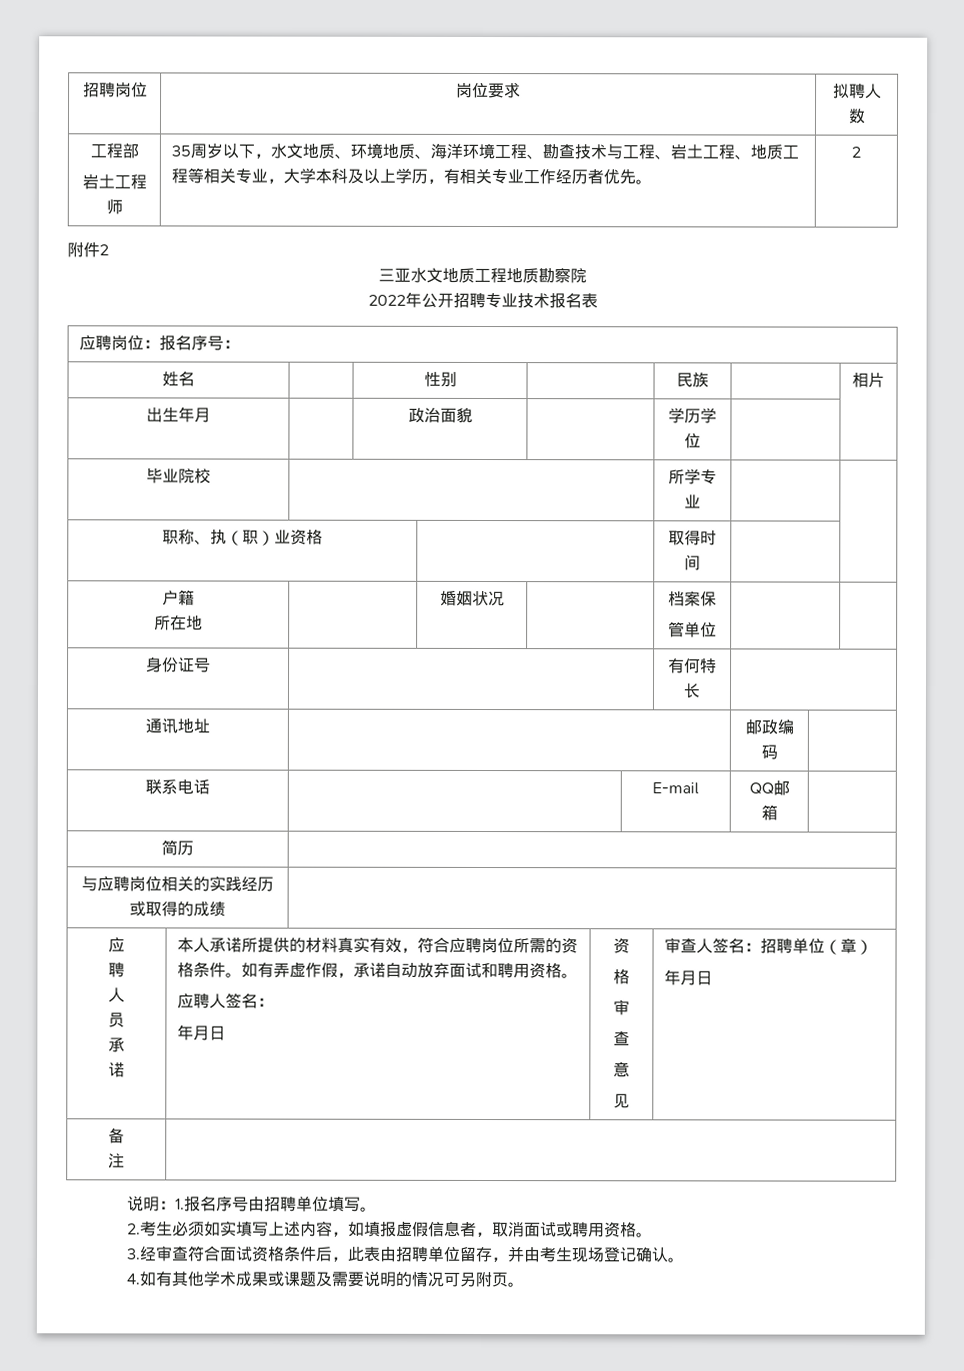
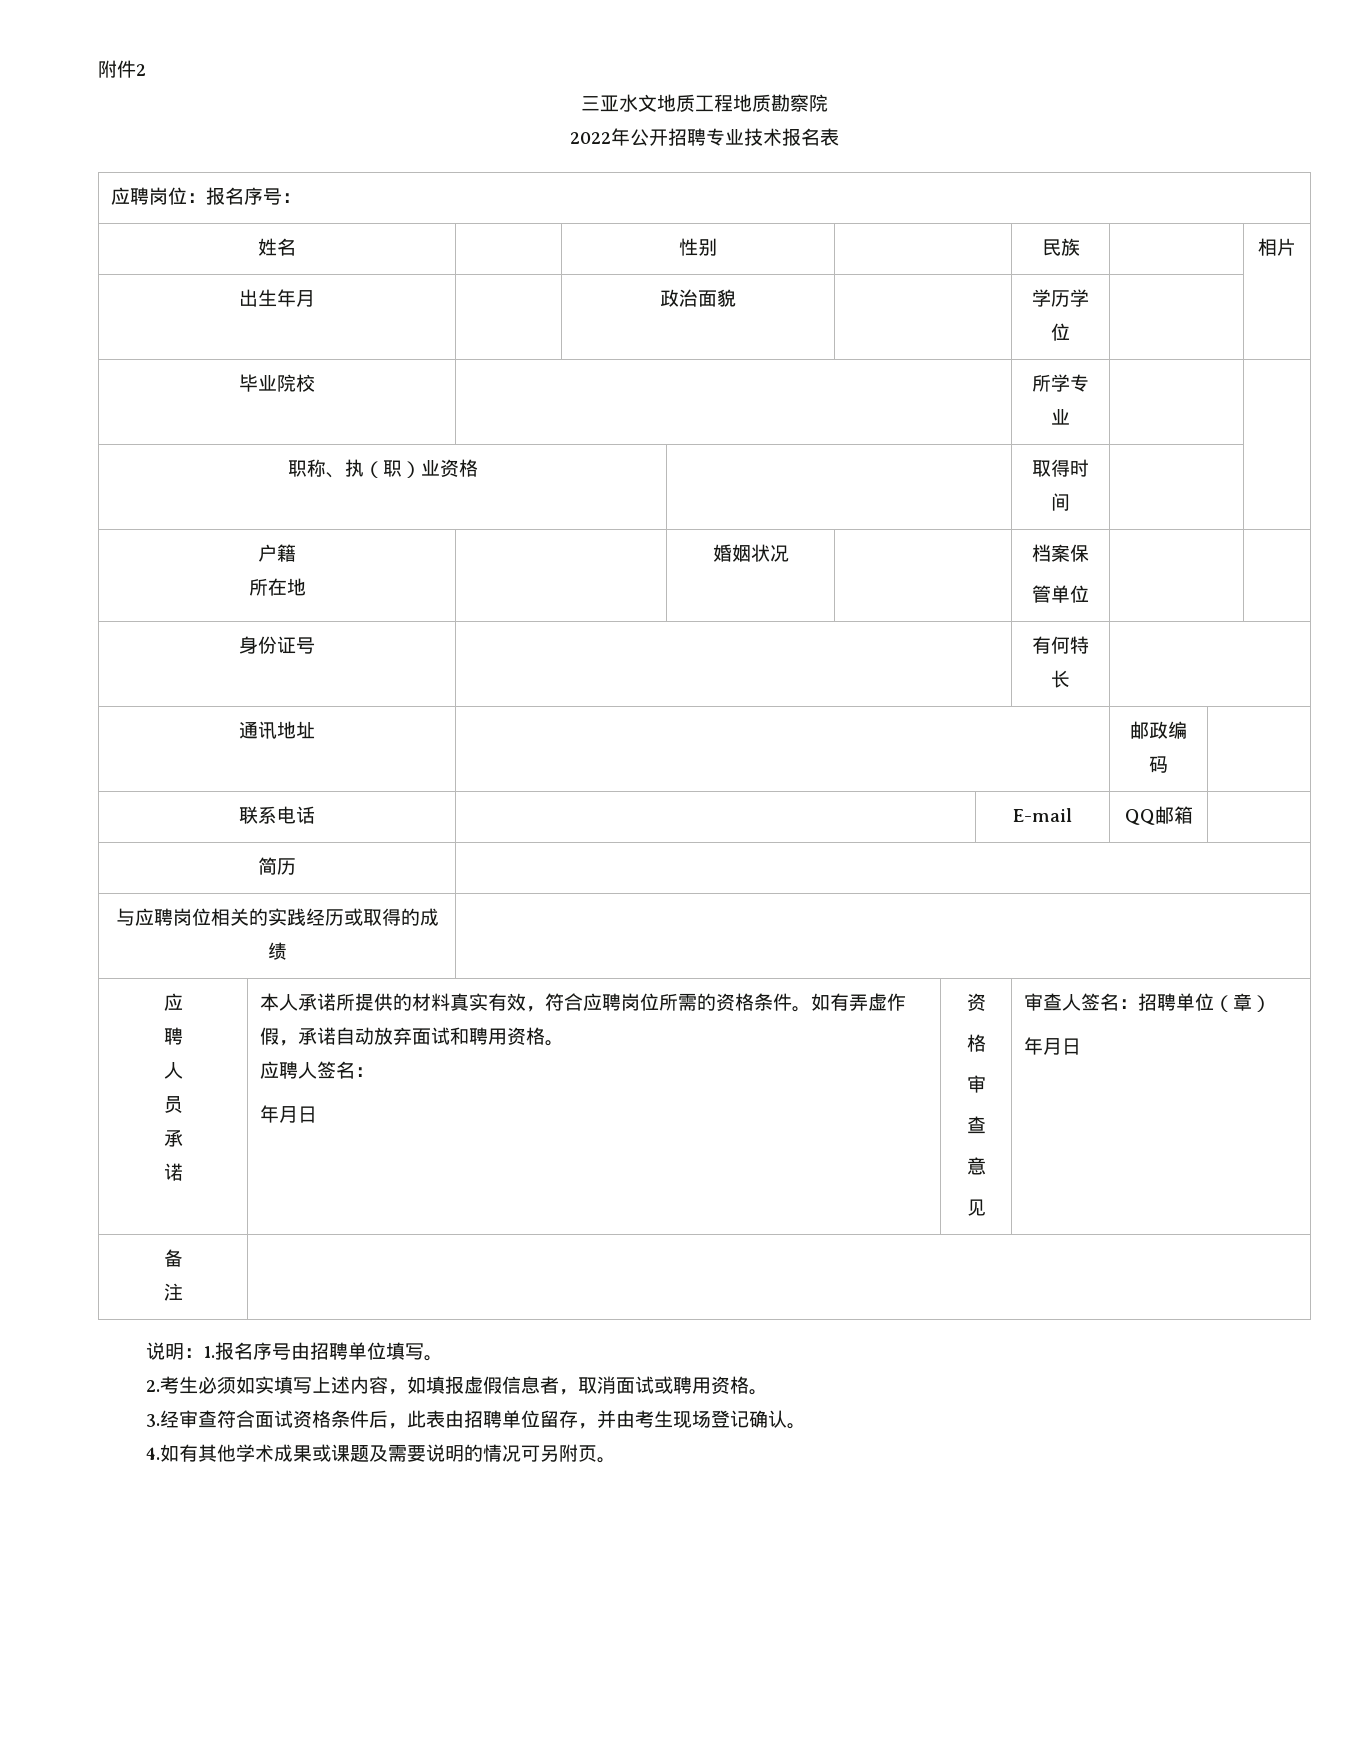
[82,82,148,98] [456,82,521,99] [832,83,882,99] [847,108,866,124] [89,143,139,159] [81,174,147,190] [105,199,123,215] [170,142,799,160] [170,167,652,185] [851,146,861,158] 招聘岗位 | 岗位要求 | 拟聘人数 // 工程部 // 岩土工程师 | 35周岁以下，水文地质、环境地质、海洋环境工程、勘查技术与工程、岩土工程、地质工程等相关专业，大学本科及以上学历，有相关专业工作经历者优先。 | 2 // -> (98, 69) none

